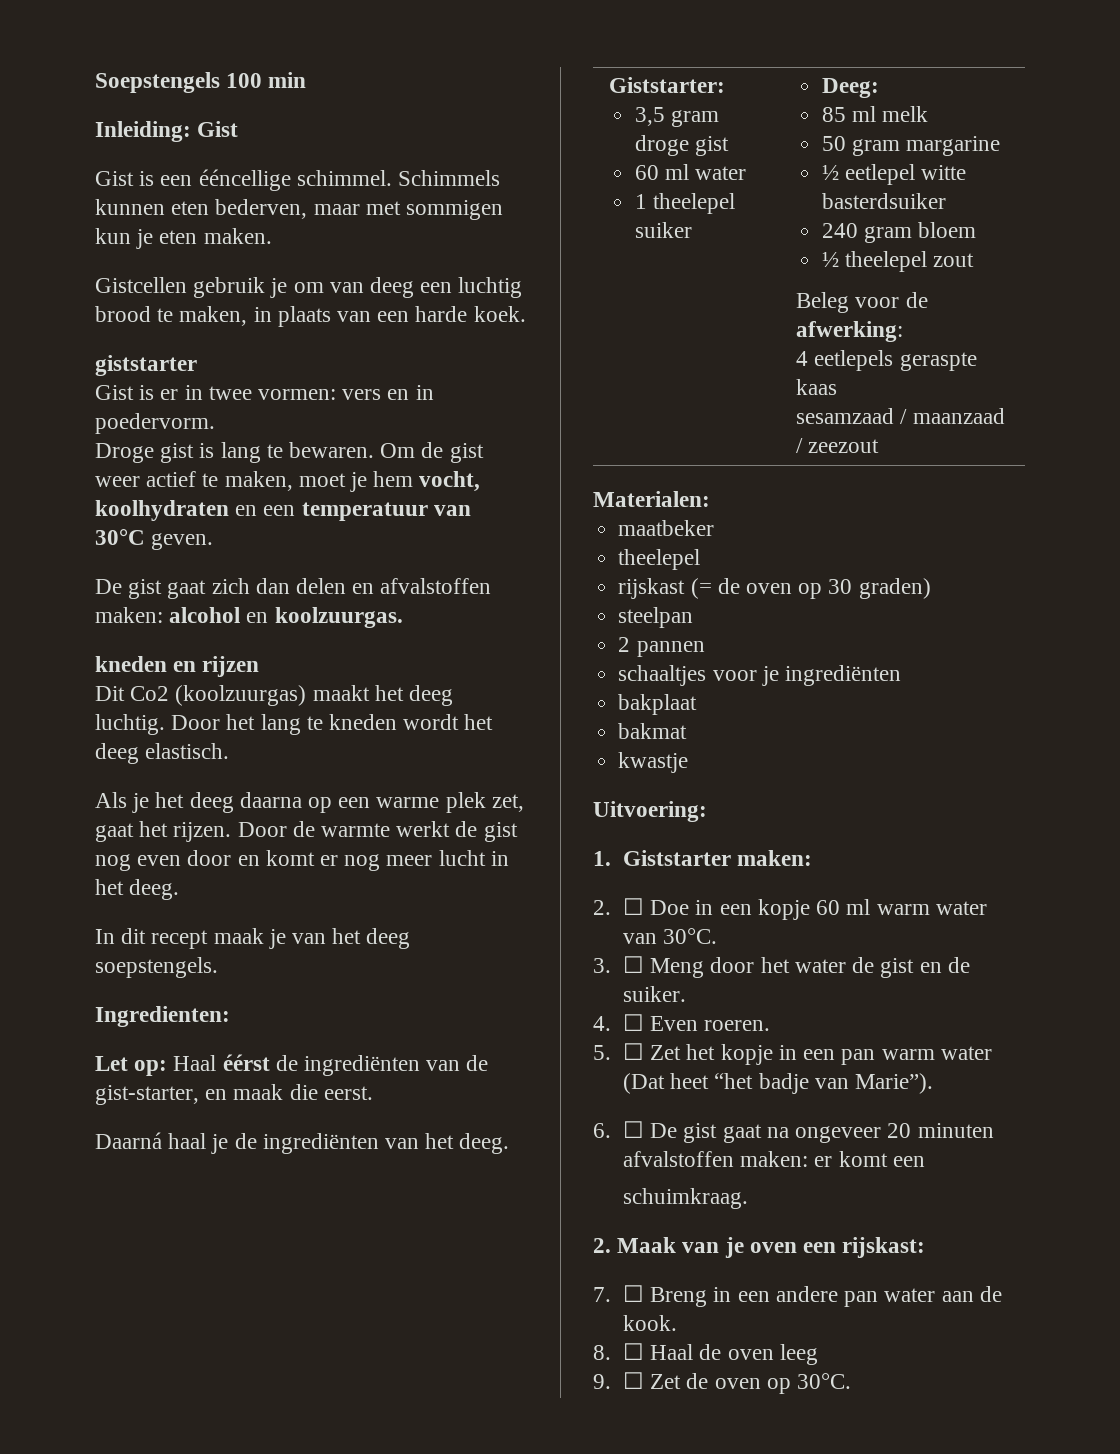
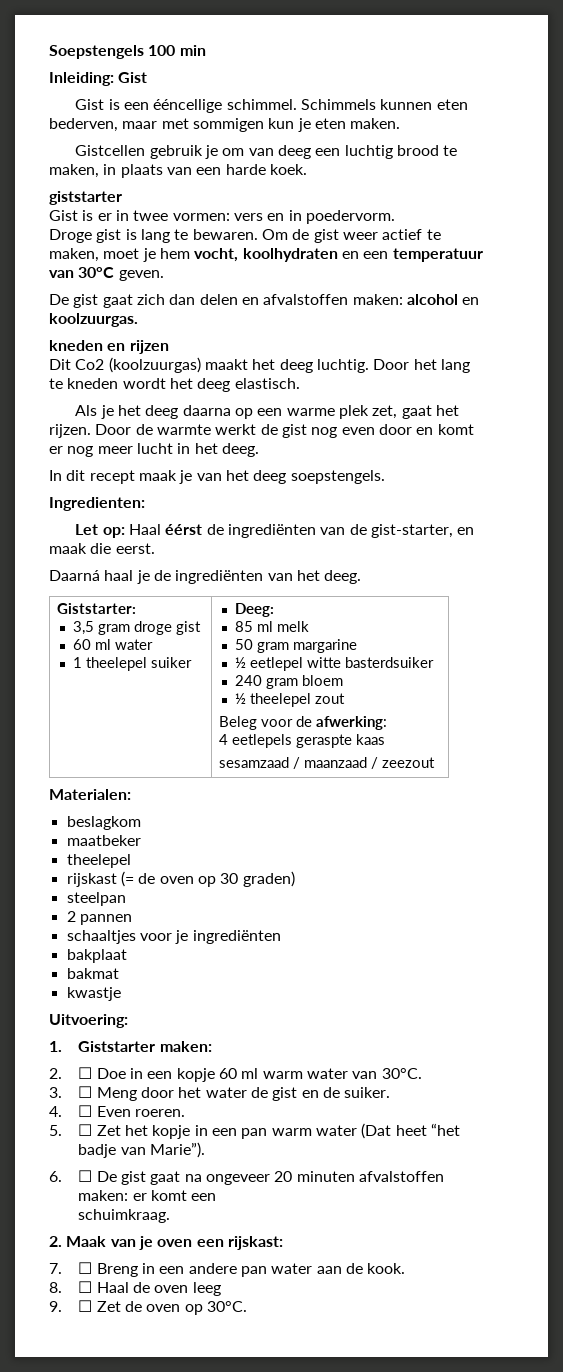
(710, 499) none -> [66,816,141,830] // beslagkom

